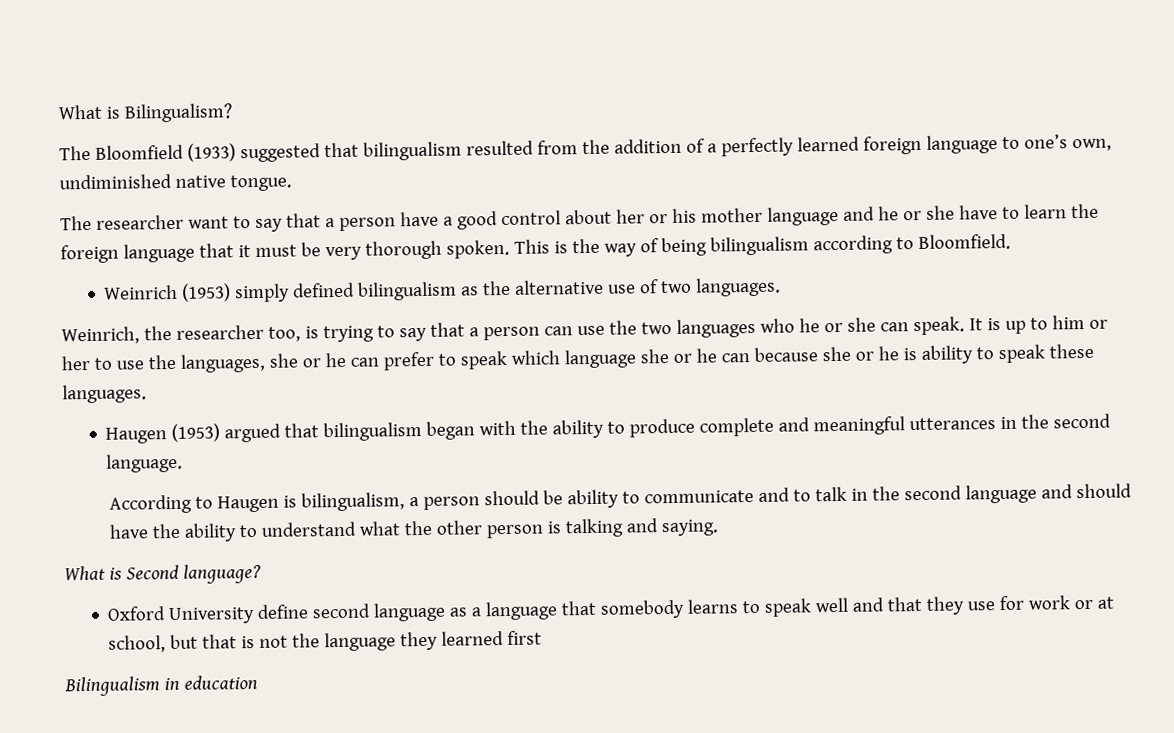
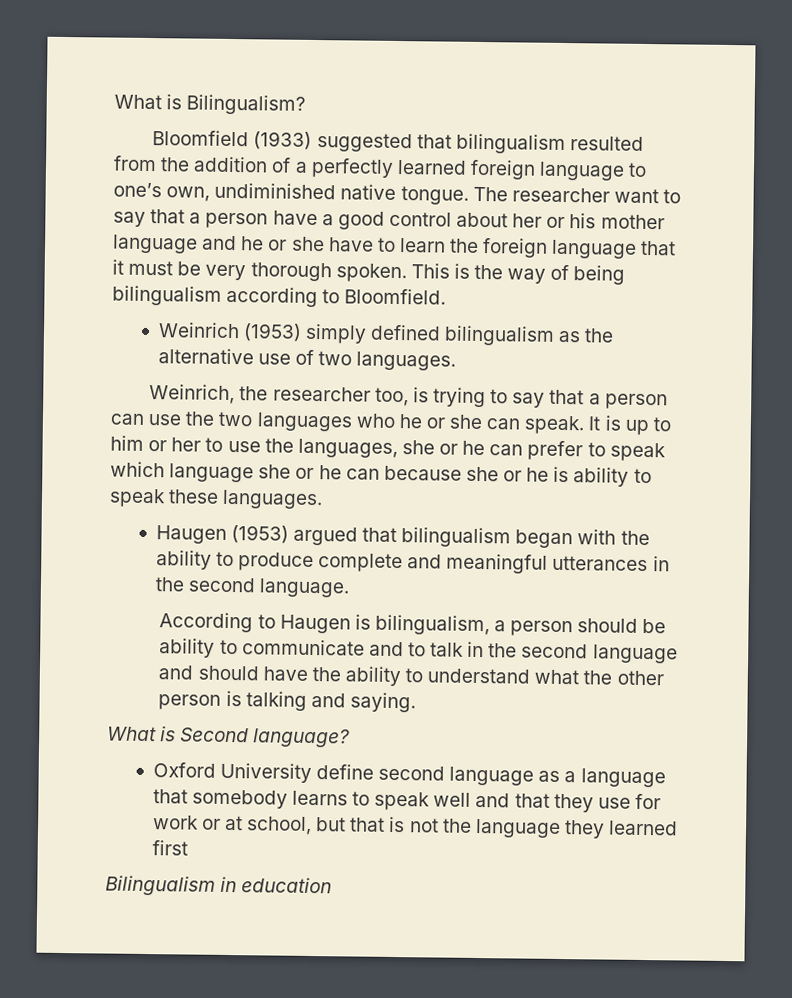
[59,145,91,161] The -> (307, 104) none
(292, 183) // -> (469, 195) none

